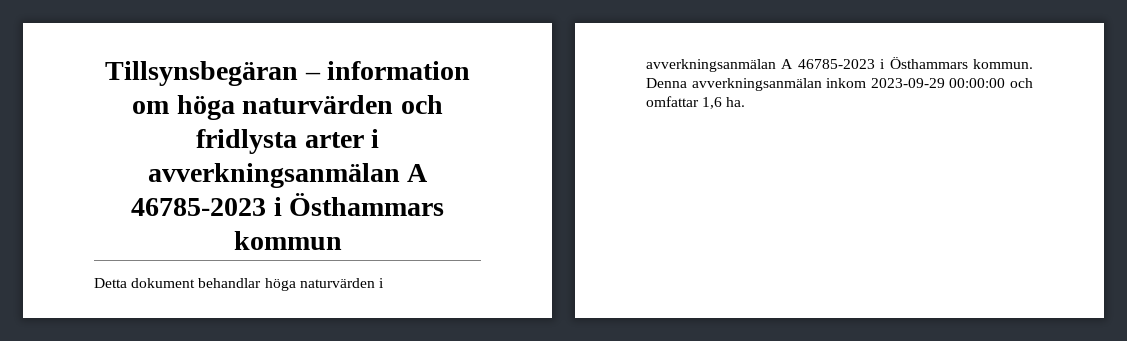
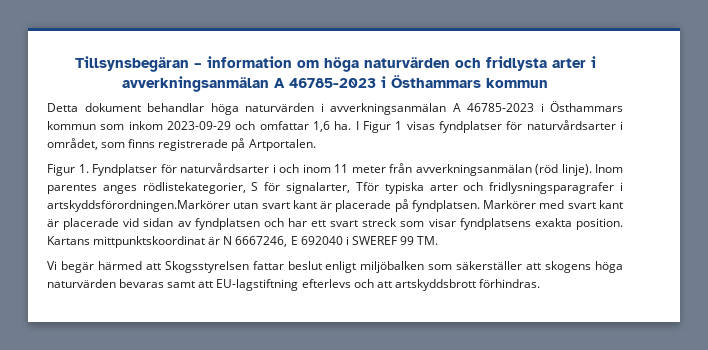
[973,59,1033,69] [646,78,822,91] kommun. Denna avverkningsanmälan -> [47,121,125,130] kommun som
[949,78,1006,88] 00:00:00 -> (231, 125) none
(746, 102) none -> [355,120,623,133] [47,138,316,151] [47,163,623,176] [47,182,623,194] [47,199,623,212] [47,218,623,230] [47,236,439,248] [47,261,623,273] [47,279,540,291] I Figur 1 visas fyndplatser för naturvårdsarter i området, som finns registrerade på Artportalen. // Figur 1. Fyndplatser för naturvårdsarter i och inom 11 meter från avverkningsanmälan (röd linje). Inom parentes anges rödlistekategorier, S för signalarter, Tför typiska arter och fridlysningsparagrafer i artskyddsförordningen.Markörer utan svart kant är placerade på fyndplatsen. Markörer med svart kant är placerade vid sidan av fyndplatsen och har ett svart streck som visar fyndplatsens exakta position. Kartans mittpunktskoordinat är N 6667246, E 692040 i SWEREF 99 TM. // Vi begär härmed att Skogsstyrelsen fattar beslut enligt miljöbalken som säkerställer att skogens höga naturvärden bevaras samt att EU-lagstiftning efterlevs och att artskyddsbrott förhindras.

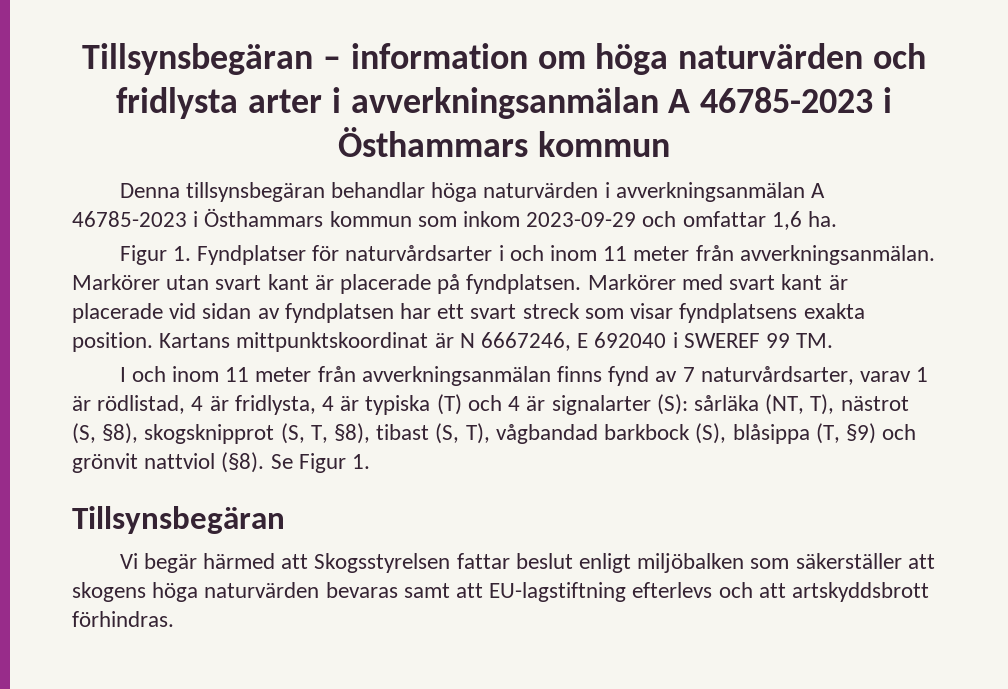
[47,103,141,112] Detta dokument -> [119,182,325,202] Denna tillsynsbegäran
[355,120,623,133] [47,138,316,151] I Figur 1 visas fyndplatser för naturvårdsarter i området, som finns registrerade på Artportalen. -> (838, 219) none
[415,164,623,176] [47,182,623,194] [47,200,230,212] avverkningsanmälan (röd linje). Inom parentes anges rödlistekategorier, S för signalarter, Tför typiska arter och fridlysningsparagrafer i artskyddsförordningen.Markörer -> [739,245,935,265] [72,274,160,290] avverkningsanmälan. Markörer
[263,218,284,227] och -> (394, 313) none
(439, 240) none -> [119,366,929,386] [72,394,909,415] [72,423,917,444] [72,452,371,473] [72,506,285,534] // I och inom 11 meter från avverkningsanmälan finns fynd av 7 naturvårdsarter, varav 1 är rödlistad, 4 är fridlysta, 4 är typiska (T) och 4 är signalarter (S): sårläka (NT, T), nästrot (S, §8), skogsknipprot (S, T, §8), tibast (S, T), vågbandad barkbock (S), blåsippa (T, §9) och grönvit nattviol (§8). Se Figur 1. // Tillsynsbegäran

